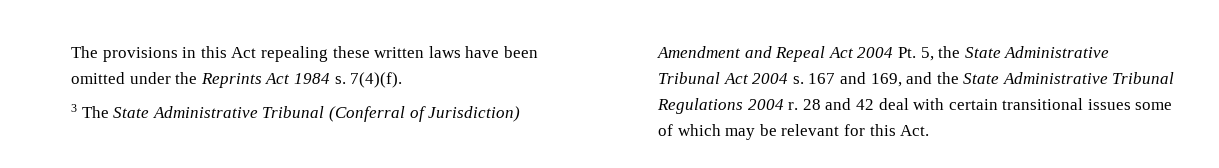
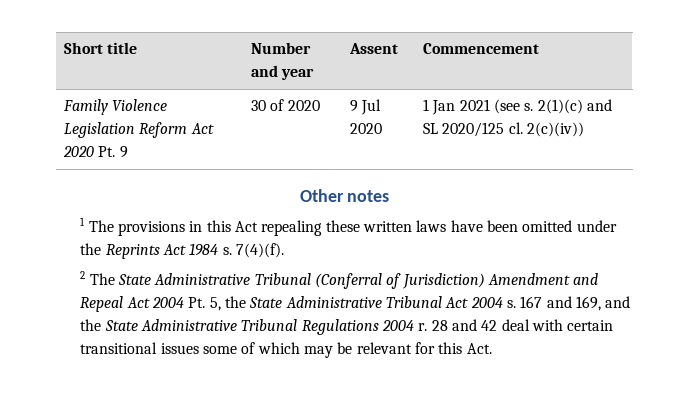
(70, 52) none -> [64,42,138,54] [251,42,312,54] [251,65,315,80] [349,43,399,54] [423,43,540,54] [63,99,168,115] [64,122,214,138] [63,146,128,158] [251,99,320,111] [350,99,382,115] [350,123,383,134] [423,99,613,115] [423,122,585,137] [299,189,390,202] [80,217,86,226] Short title | Number and year | Assent | Commencement // Family Violence Legislation Reform Act 2020 Pt. 9 | 30 of 2020 | 9 Jul 2020 | 1 Jan 2021 (see s. 2(1)(c) and SL 2020/125 cl. 2(c)(iv)) // Other notes // 1
[70,104,77,112] 3 -> [80,271,86,279] 2

